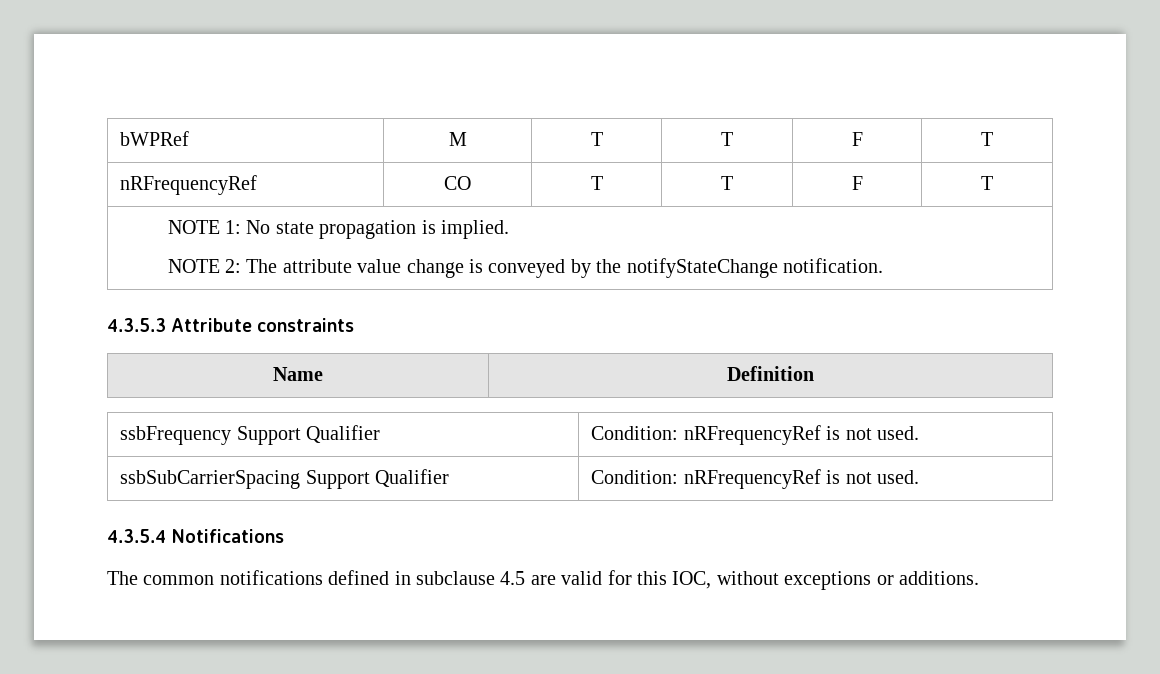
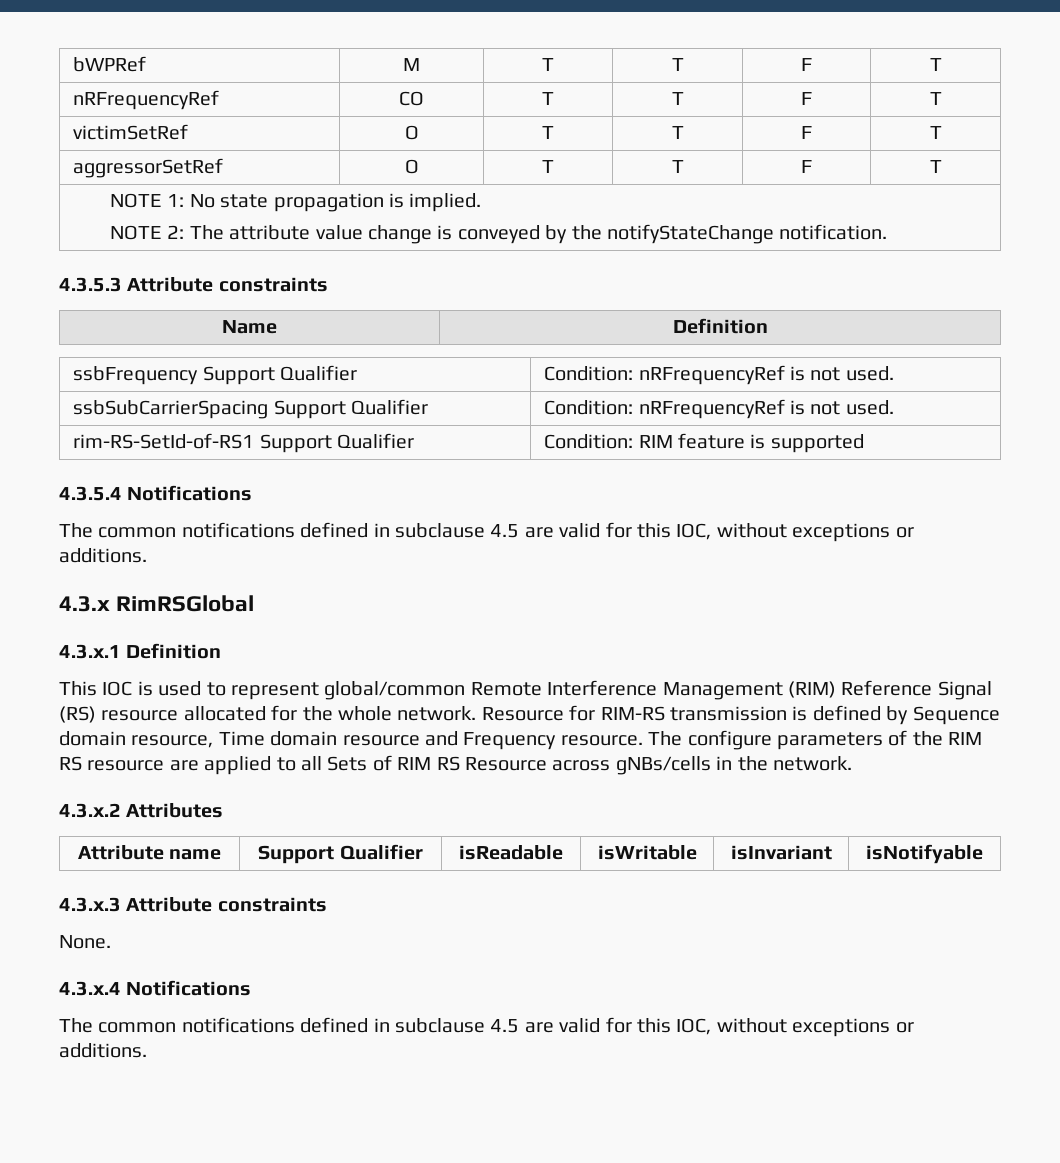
(993, 183) none -> [73,124,189,140] [404,125,419,140] [542,126,554,139] [671,126,684,139] [801,126,812,139] [929,126,942,139] [73,158,224,178] [404,159,419,174] [542,160,554,173] [671,160,684,173] [801,160,812,173] [929,160,942,173] // victimSetRef | O | T | T | F | T // aggressorSetRef | O | T | T | F | T
(919, 477) none -> [73,433,415,453] [544,433,864,453] // rim-RS-SetId-of-RS1 Support Qualifier | Condition: RIM feature is supported
(979, 578) none -> [59,595,255,612] [59,643,222,659] [59,680,992,700] [59,705,1000,725] [59,730,983,750] [59,755,852,775] [59,803,224,818] [77,845,222,860] [258,844,423,864] [459,845,563,860] [597,845,697,860] [730,845,832,860] [866,844,983,864] [59,897,327,912] [59,935,111,949] [59,980,252,996] [59,1017,914,1037] [59,1043,147,1058] // 4.3.x RimRSGlobal // 4.3.x.1 Definition // This IOC is used to represent global/common Remote Interference Management (RIM) Reference Signal (RS) resource allocated for the whole network. Resource for RIM-RS transmission is defined by Sequence domain resource, Time domain resource and Frequency resource. The configure parameters of the RIM RS resource are applied to all Sets of RIM RS Resource across gNBs/cells in the network. // 4.3.x.2 Attributes // Attribute name | Support Qualifier | isReadable | isWritable | isInvariant | isNotifyable // 4.3.x.3 Attribute constraints // None. // 4.3.x.4 Notifications // The common notifications defined in subclause 4.5 are valid for this IOC, without exceptions or additions.

